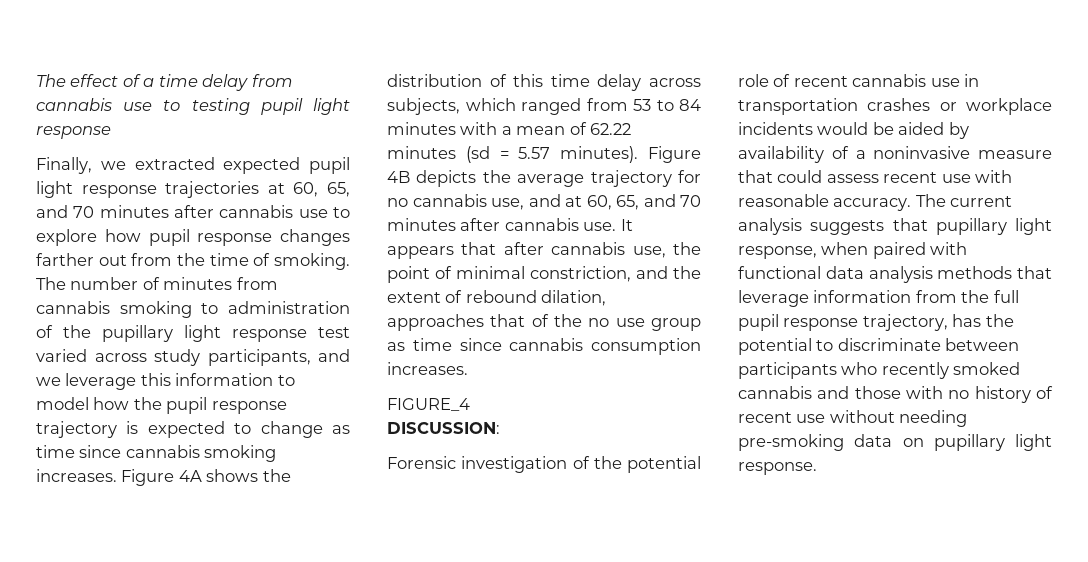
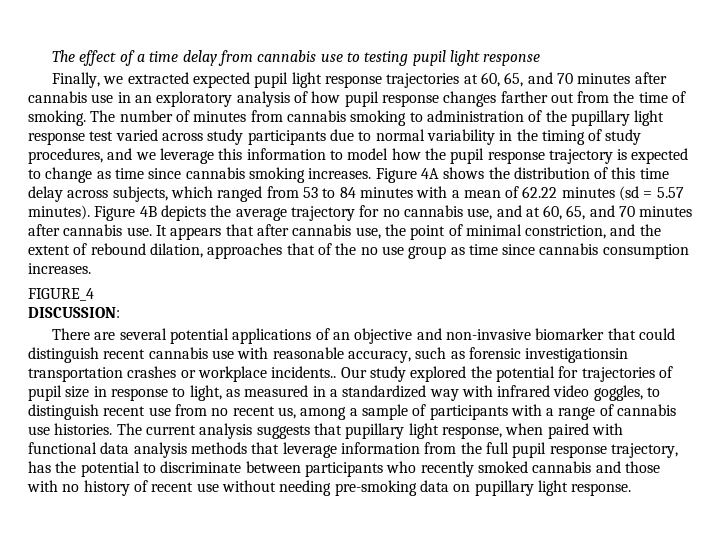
[333,207,350,218] [36,229,97,246] to explore -> [117,91,308,107] in an exploratory analysis of
[207,349,311,366] participants, -> [247,129,642,145] [28,148,103,164] participants due to normal variability in the timing of study procedures,
[387,456,701,473] [738,74,980,87] [738,98,1052,115] [738,122,969,139] [738,146,1052,163] [738,170,1013,183] [738,194,912,211] Forensic investigation of the potential role of recent cannabis use in transportation crashes or workplace incidents would be aided by availability of a noninvasive measure that could assess recent use with reasonable accuracy. -> [52,328,675,344] [28,347,629,363] [28,366,673,382] [28,385,661,401] [28,404,677,420] [28,423,113,435] There are several potential applications of an objective and non-invasive biomarker that could distinguish recent cannabis use with reasonable accuracy, such as forensic investigationsin transportation crashes or workplace incidents.. Our study explored the potential for trajectories of pupil size in response to light, as measured in a standardized way with infrared video goggles, to distinguish recent use from no recent us, among a sample of participants with a range of cannabis use histories.

